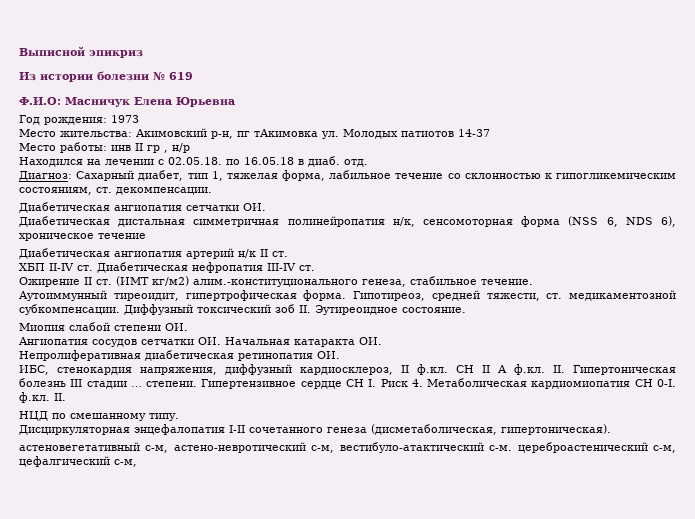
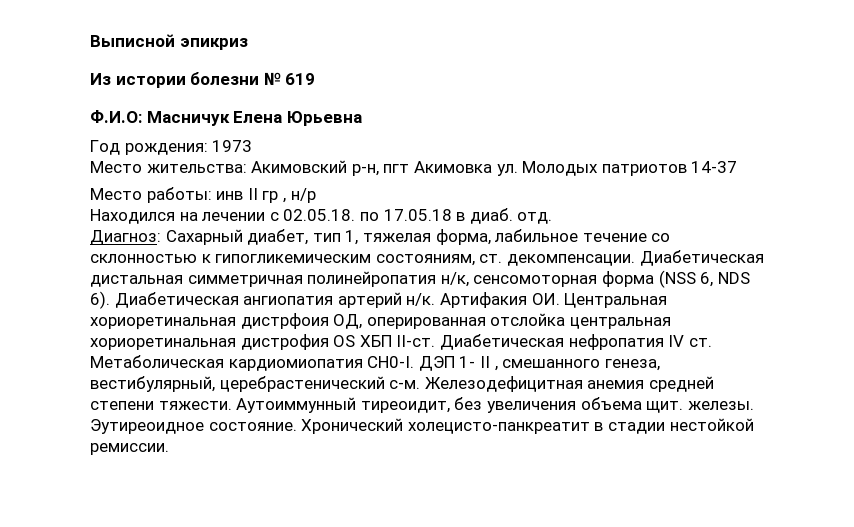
[237,129,318,137] пг тАкимовка -> [383,161,492,173] пгт Акимовка
[401,131,454,137] патиотов -> [601,164,687,176] патриотов
[244,157,294,165] 16.05.18 -> [383,209,452,221] 17.05.18
[19,202,266,213] // Диабетическая ангиопатия сетчатки ОИ. // -> (635, 260) none
[661,216,677,227] [19,233,146,241] [19,248,288,259] [19,263,93,271] 6), хроническое течение // Диабетическая ангиопатия артерий н/к II ст. // ХБП II-IV ст. -> [90,291,668,309] [90,313,671,329] [90,334,436,350] 6). Диабетическая ангиопатия артерий н/к. Артифакия ОИ. Центральная хориоретинальная дистрфоия ОД, оперированная отслойка центральная хориоретинальная дистрофия OS ХБП II-ст.
[267,263,315,271] [19,276,533,287] [19,290,676,301] [19,304,466,315] [19,322,188,331] [19,337,382,347] [19,350,340,361] [19,364,676,375] [19,378,677,389] [19,392,66,403] [19,411,179,421] [19,424,611,435] [19,442,677,453] [19,456,137,467] III-IV ст. // Ожирение II ст. (ИМТ кг/м2) алим.-конституционального генеза, стабильное течение. // Аутоиммунный тиреоидит, гипертрофическая форма. Гипотиреоз, средней тяжести, ст. медикаментозной субкомпенсации. Диффузный токсический зоб II. Эутиреоидное состояние. // Миопия слабой степени ОИ. // Ангиопатия сосудов сетчатки ОИ. Начальная катаракта ОИ. // Непролиферативная диабетическая ретинопатия ОИ. // ИБС, стенокардия напряжения, диффузный кардиосклероз, II ф.кл. СН II А ф.кл. II. Гипертоническая болезнь III стадии … степени. Гипертензивное сердце СН I. Риск 4. Метаболическая кардиомиопатия СН 0-I. ф.кл. II. // НЦД по смешанному типу. // Дисциркуляторная энцефалопатия I-II сочетанного генеза (дисметаболическая, гипертоническая). // астеновегетативный с-м, астено-невротический с-м, вестибуло-атактический с-м. цереброастенический с-м, цефалгический с-м, -> [668,335,712,347] [90,355,660,371] [90,376,714,392] [90,397,754,413] [90,418,754,434] [90,443,169,455] IV ст. Метаболическая кардиомиопатия СН0-I. ДЭП 1- II , смешанного генеза, вестибулярный, церебрастенический с-м. Железодефицитная анемия средней степени тяжести. Аутоиммунный тиреоидит, без увеличения объема щит. железы. Эутиреоидное состояние. Хронический холецисто-панкреатит в стадии нестойкой ремиссии.

